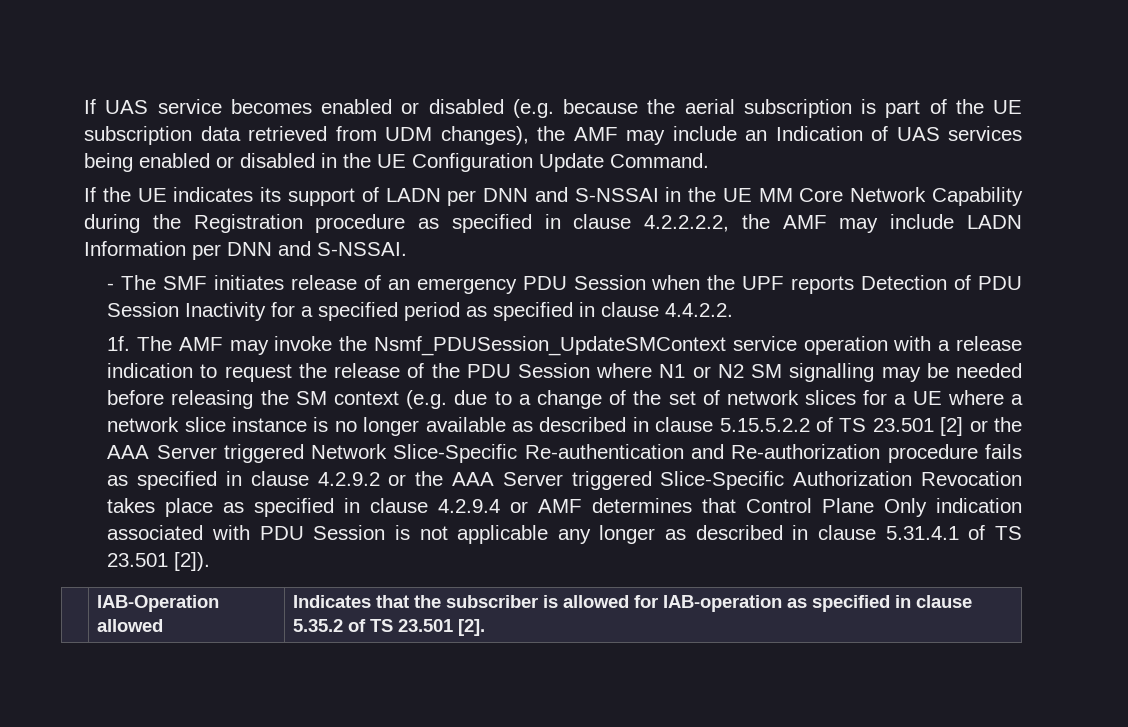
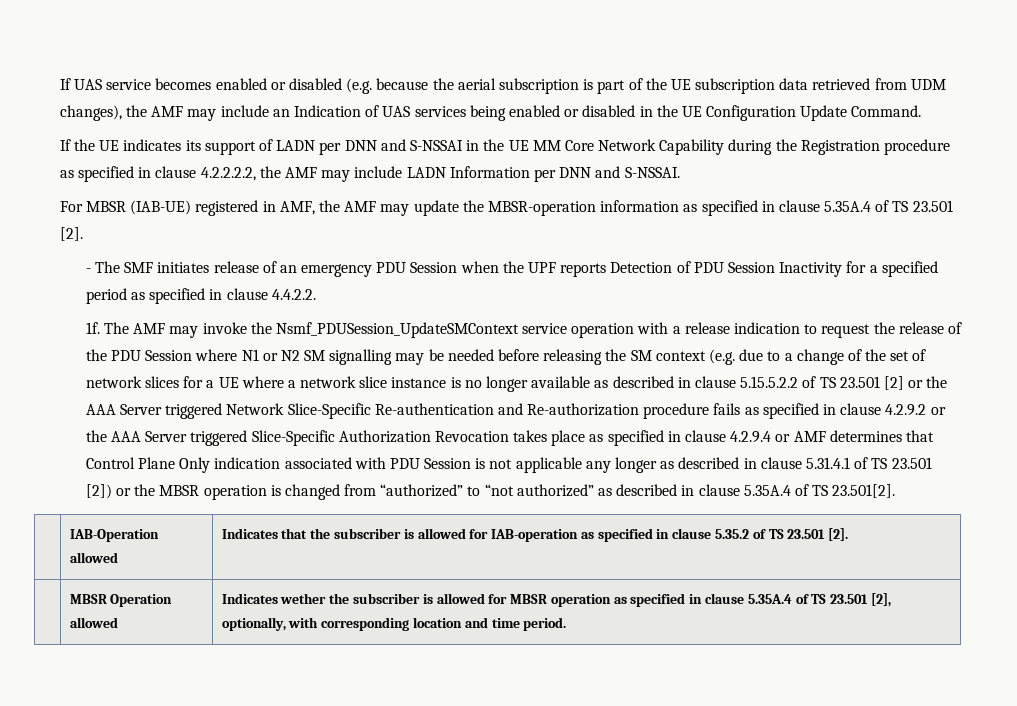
(408, 249) none -> [59,200,953,216] [59,227,83,241] // For MBSR (IAB-UE) registered in AMF, the AMF may update the MBSR-operation information as specified in clause 5.35A.4 of TS 23.501 [2].
[174,552,211,571] [2]). -> [85,484,896,500] [2]) or the MBSR operation is changed from “authorized” to “not authorized” as described in clause 5.35A.4 of TS 23.501[2].
(485, 627) none -> [69,594,173,607] [69,617,118,628] [221,593,891,607] [221,617,567,631] // | MBSR Operation allowed | Indicates wether the subscriber is allowed for MBSR operation as specified in clause 5.35A.4 of TS 23.501 [2], optionally, with corresponding location and time period.

